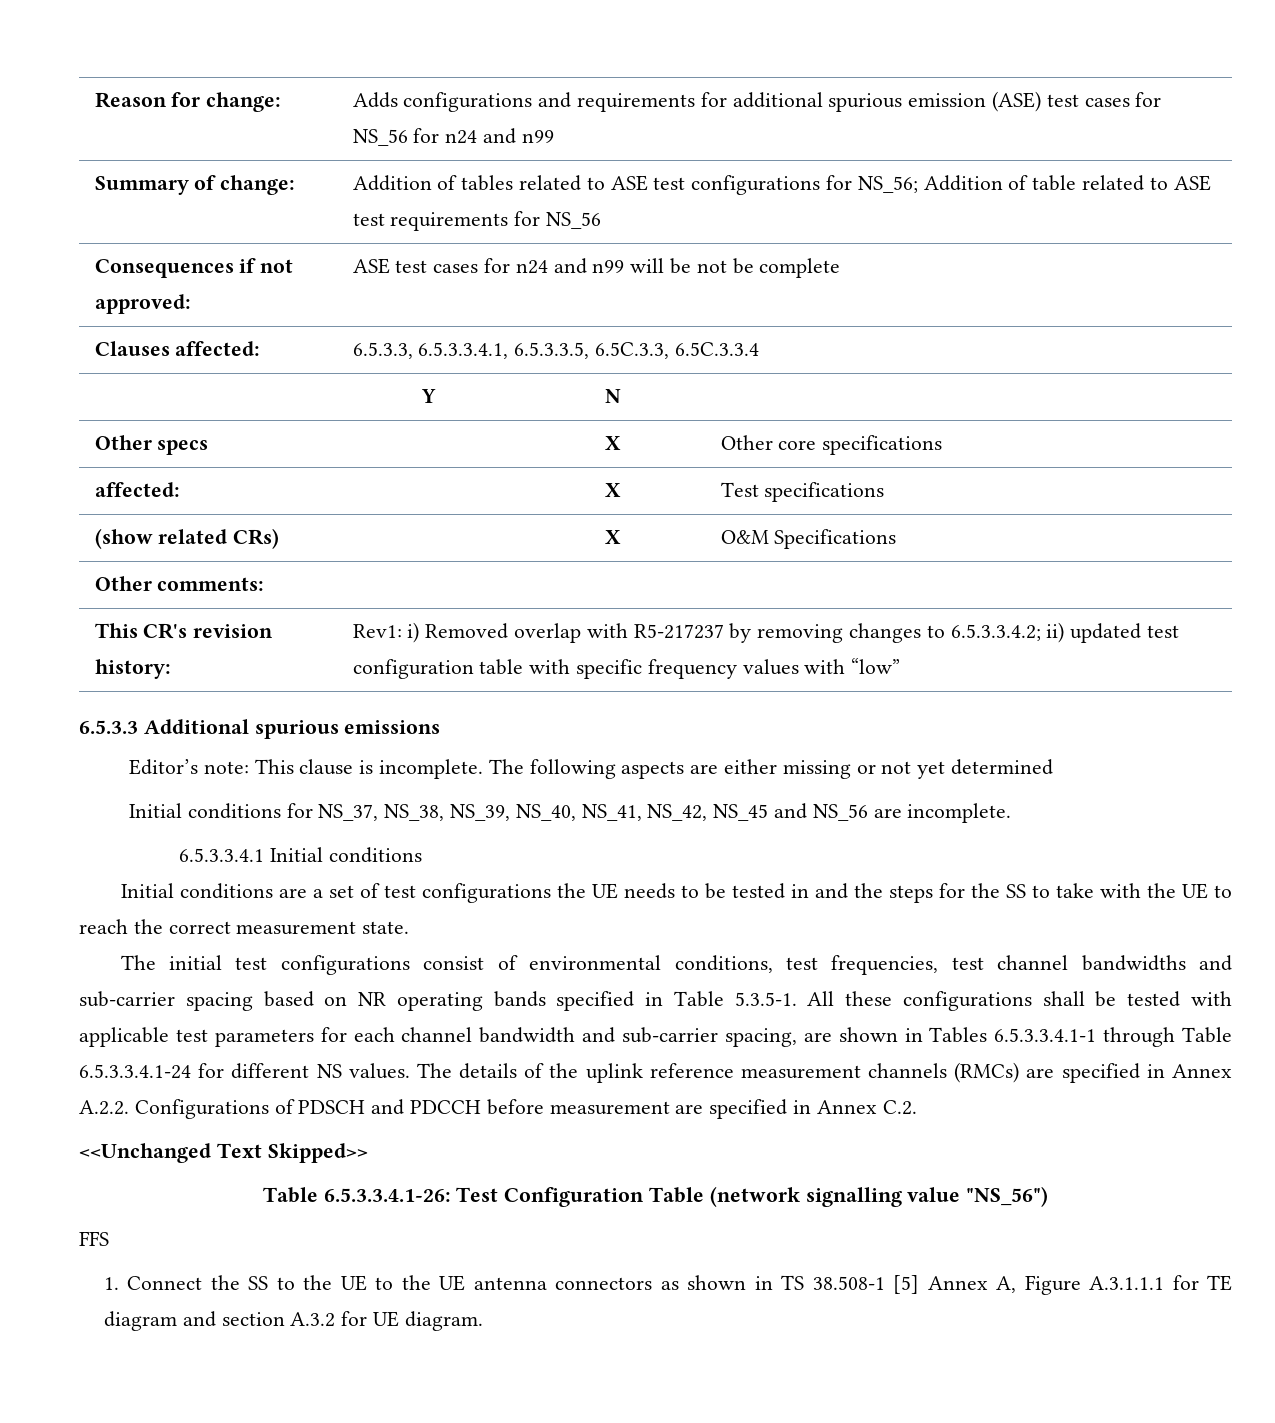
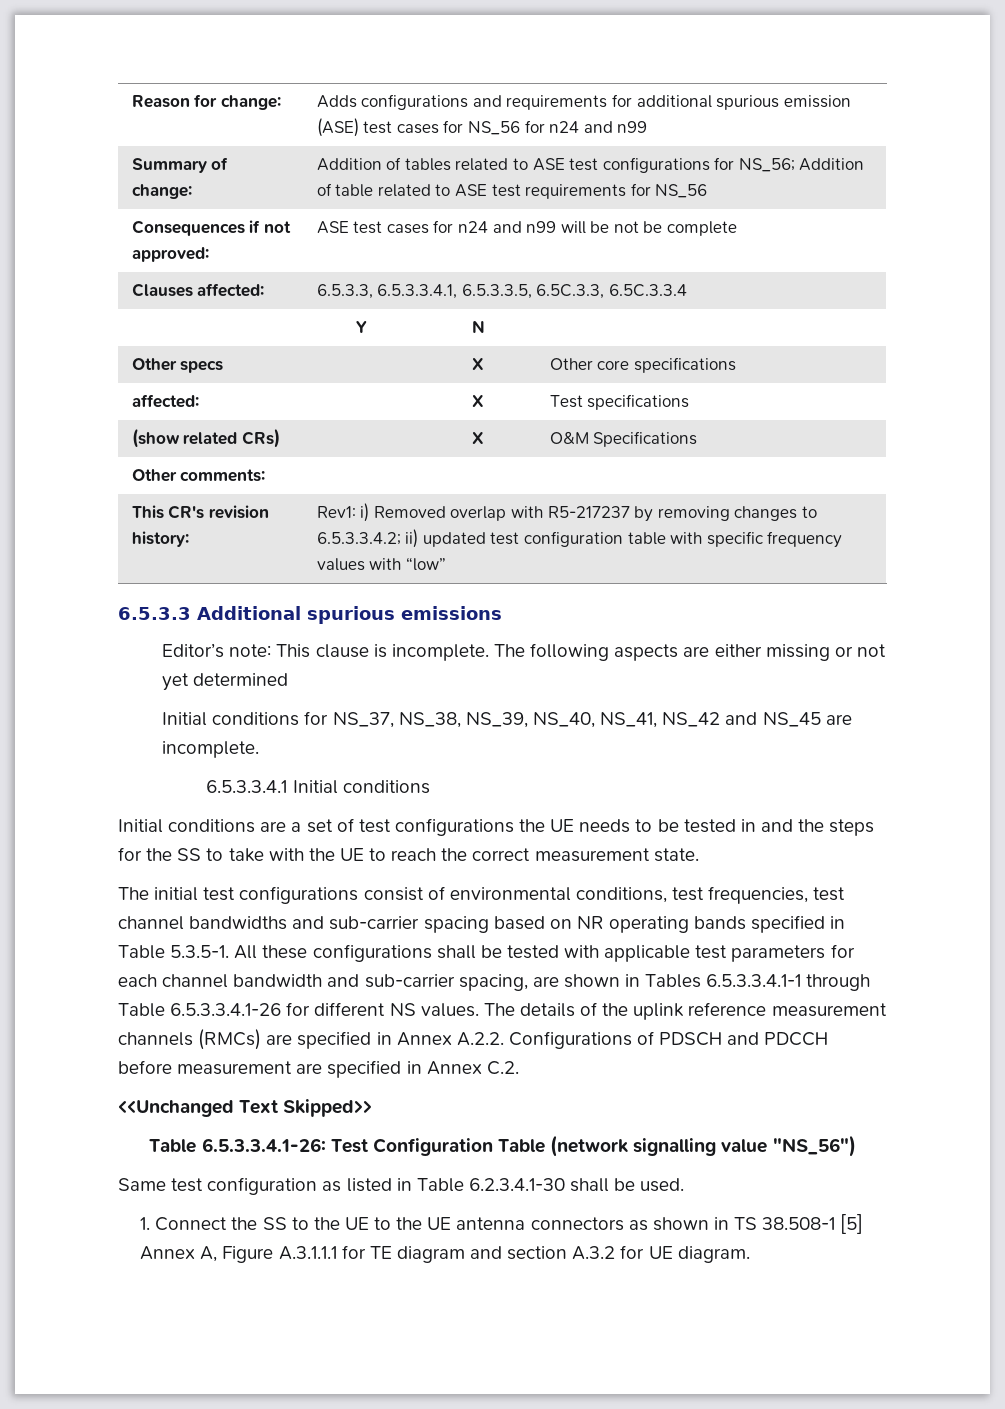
[647,803,868,821] NS_42, NS_45 and NS_56 -> [662,712,821,727] NS_42 and NS_45
[79,1064,191,1079] 6.5.3.3.4.1-24 -> [170,1003,282,1016] 6.5.3.3.4.1-26
[79,1231,109,1246] FFS -> [118,1177,685,1195] Same test configuration as listed in Table 6.2.3.4.1-30 shall be used.

